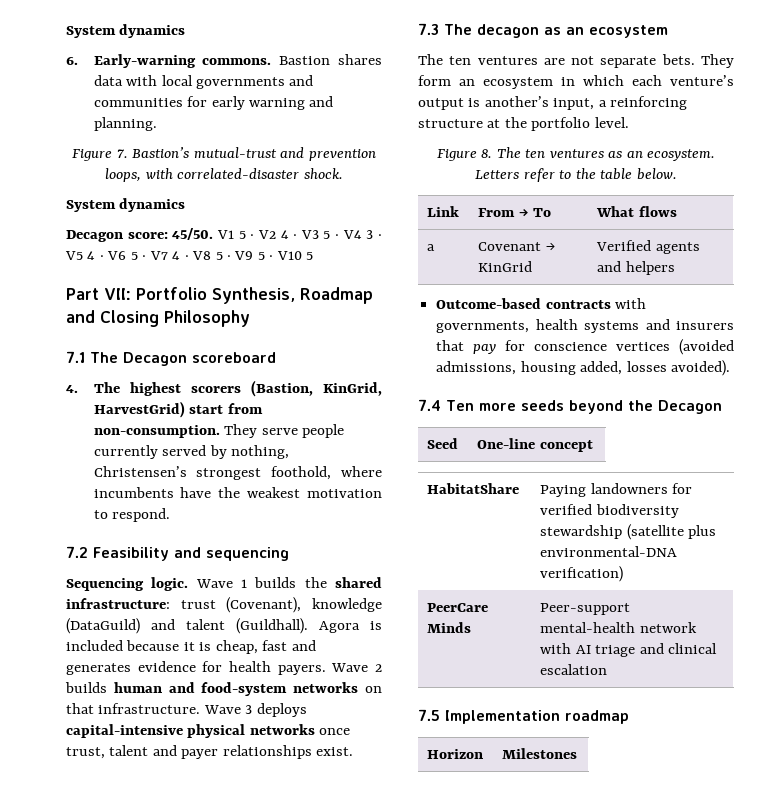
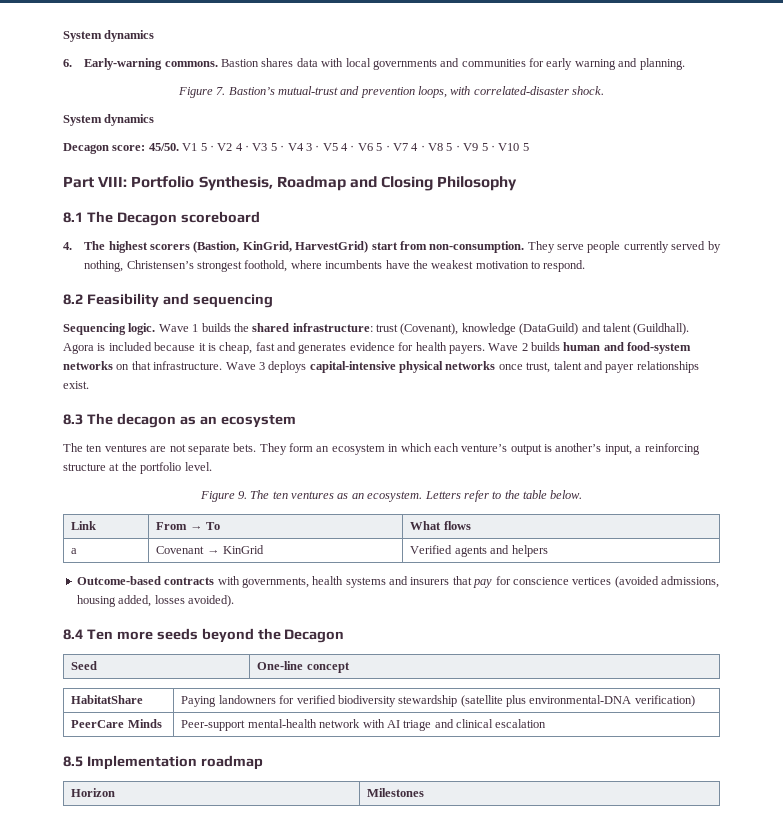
[104,288,131,300] VII: -> [98,176,128,187] VIII:
[66,351,85,363] 7.1 -> [63,212,83,223] 8.1
[66,546,88,558] 7.2 -> [63,294,83,305] 8.2
[418,23,439,35] 7.3 -> [63,414,83,425] 8.3
[481,149,493,158] 8. -> [237,491,247,499] 9.
[418,399,441,411] 7.4 -> [63,629,83,640] 8.4
[418,709,440,721] 7.5 -> [63,756,83,767] 8.5

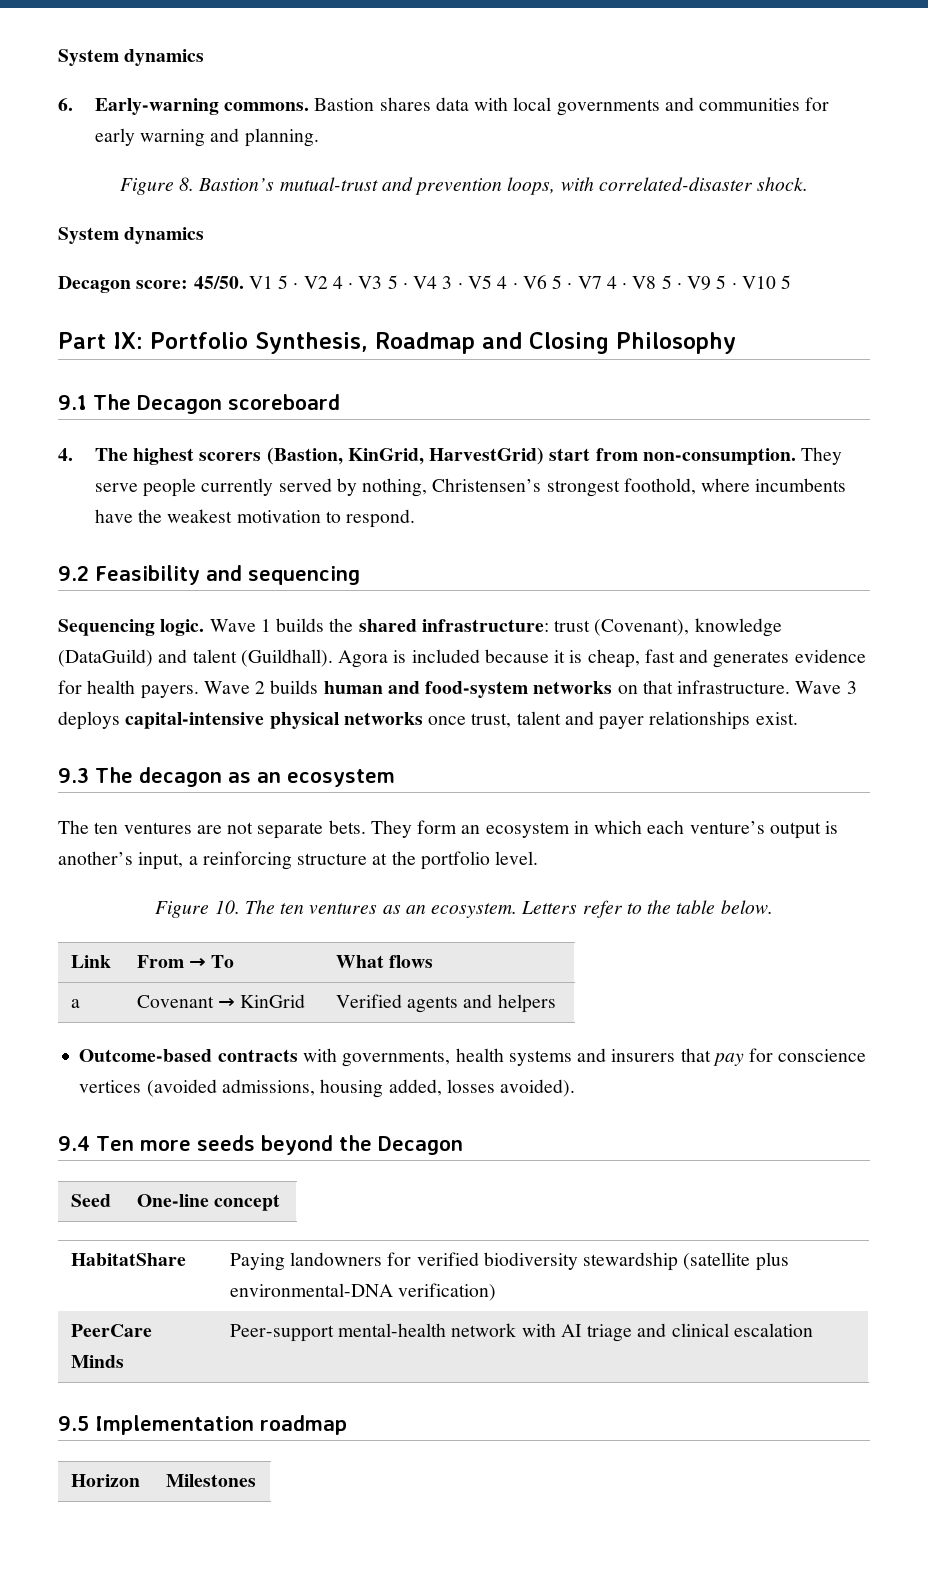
[216,87,226,95] 7. -> [179,177,195,191] 8.
[98,176,128,187] VIII: -> [113,332,143,349] IX:
[63,212,83,223] 8.1 -> [58,395,87,410] 9.1
[63,294,83,305] 8.2 -> [58,566,89,581] 9.2
[63,414,83,425] 8.3 -> [58,768,89,783] 9.3
[237,491,247,499] 9. -> [214,900,240,914] 10.
[63,629,83,640] 8.4 -> [58,1136,90,1151] 9.4
[63,756,83,767] 8.5 -> [58,1416,89,1431] 9.5

